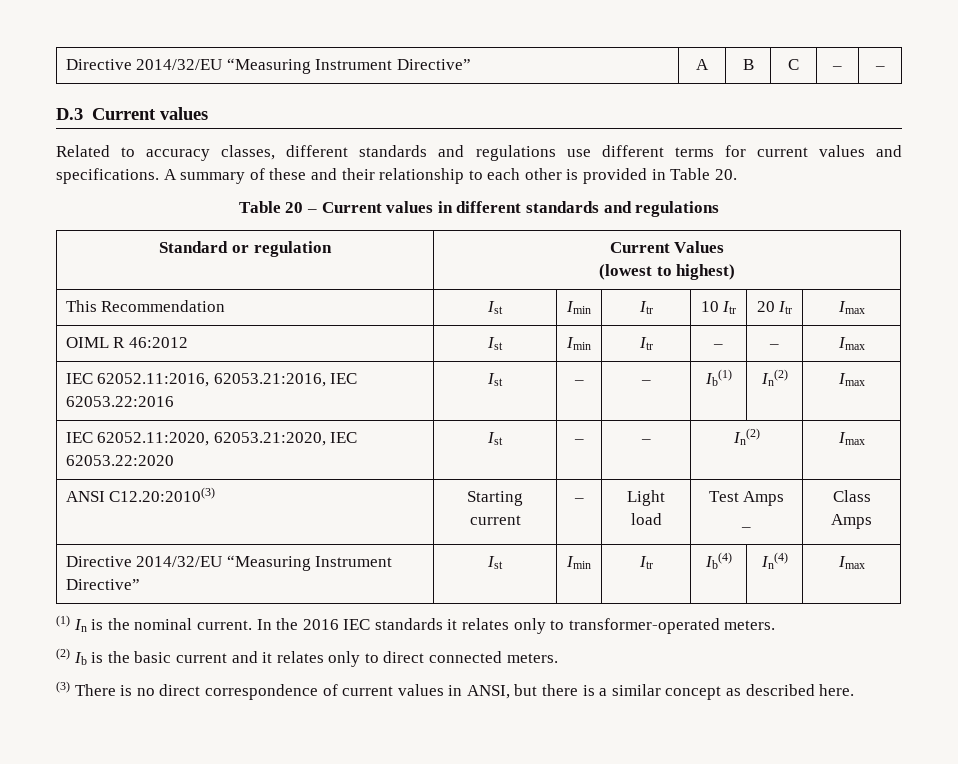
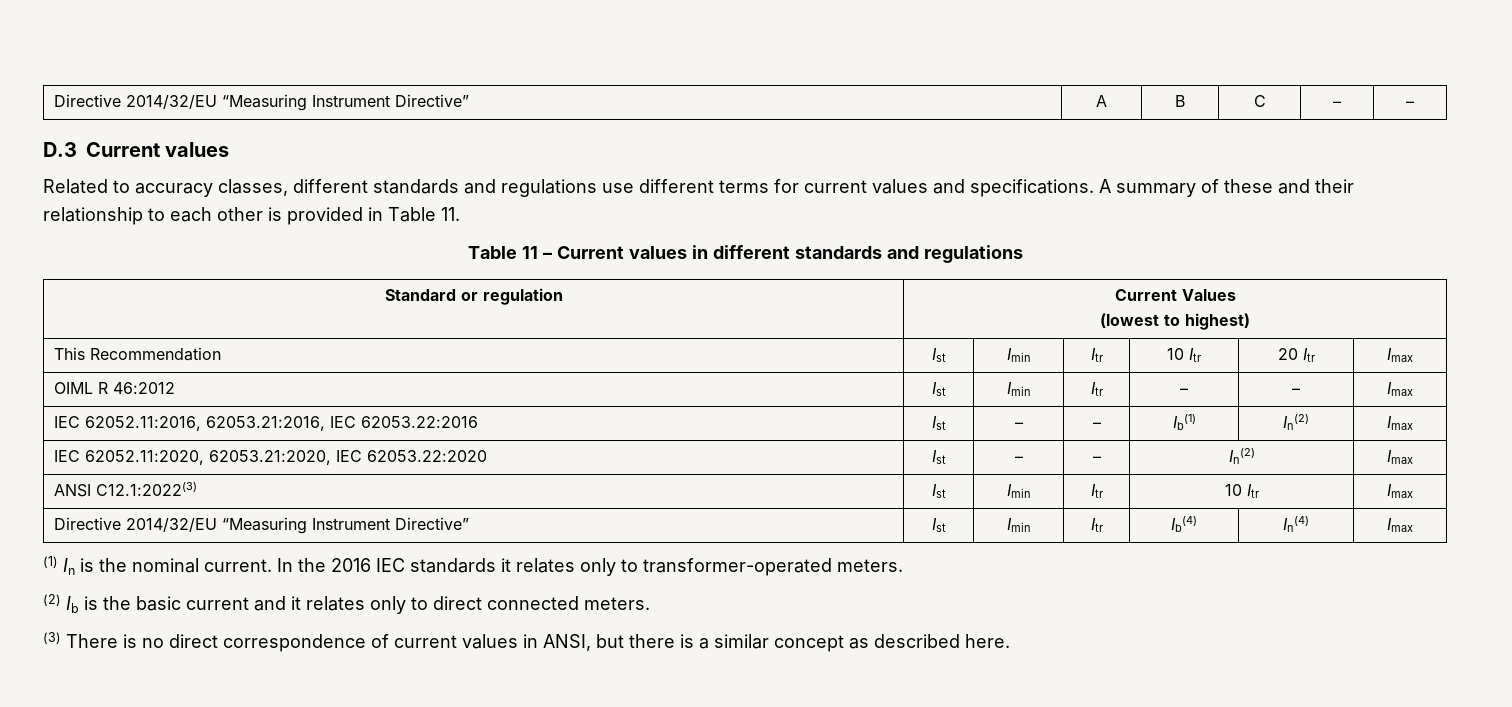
[714,169,737,180] [238,201,304,213] 20. // Table 20 -> [441,207,460,221] [467,246,538,259] 11. // Table 11
[109,487,216,502] [467,491,523,506] [469,515,521,525] [573,498,584,502] [627,490,665,506] [630,513,662,525] [708,491,785,506] [741,527,751,531] [832,490,871,502] [831,514,872,529] C12.20:2010(3) | Starting current | – | Light load | Test Amps // – | Class Amps -> [96,482,198,496] [931,484,946,498] [1006,484,1031,498] [1090,484,1103,498] [1224,484,1259,498] [1387,484,1413,498] C12.1:2022(3) | Ist | Imin | Itr | 10 Itr | Imax

